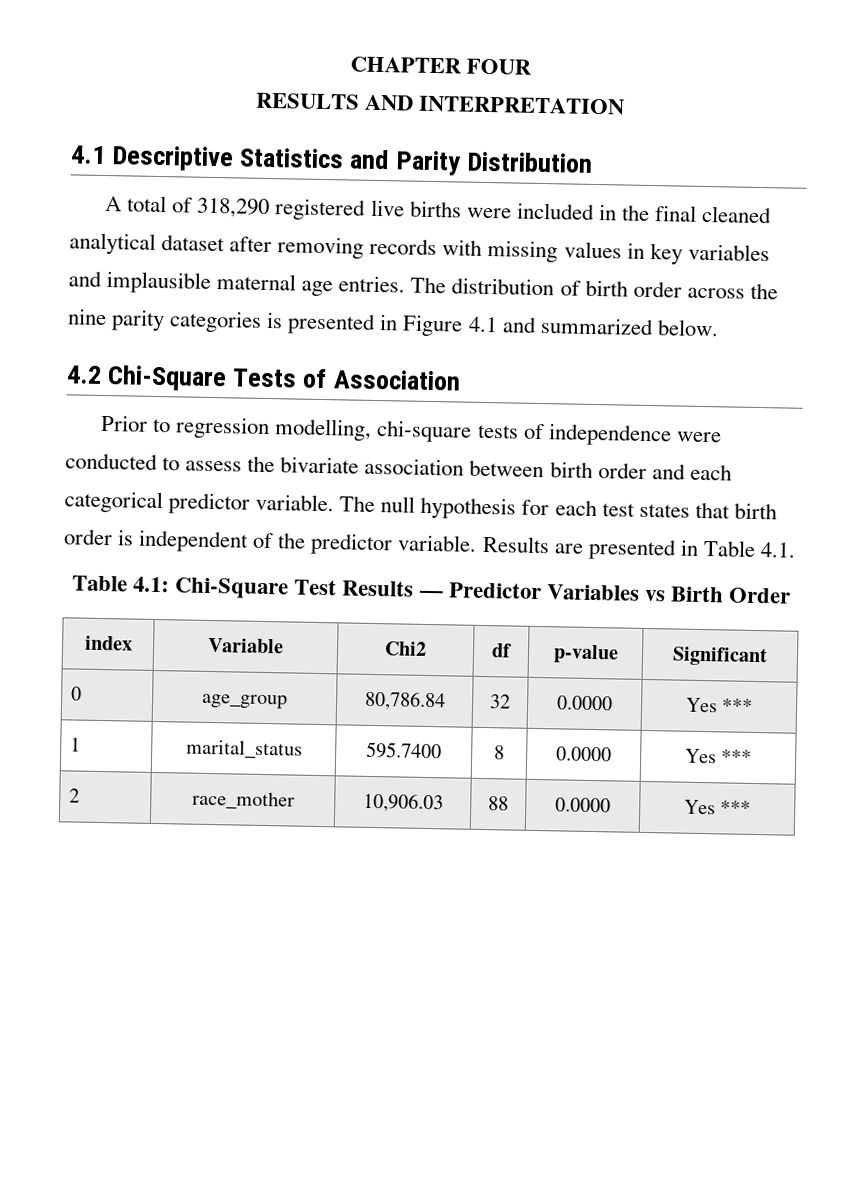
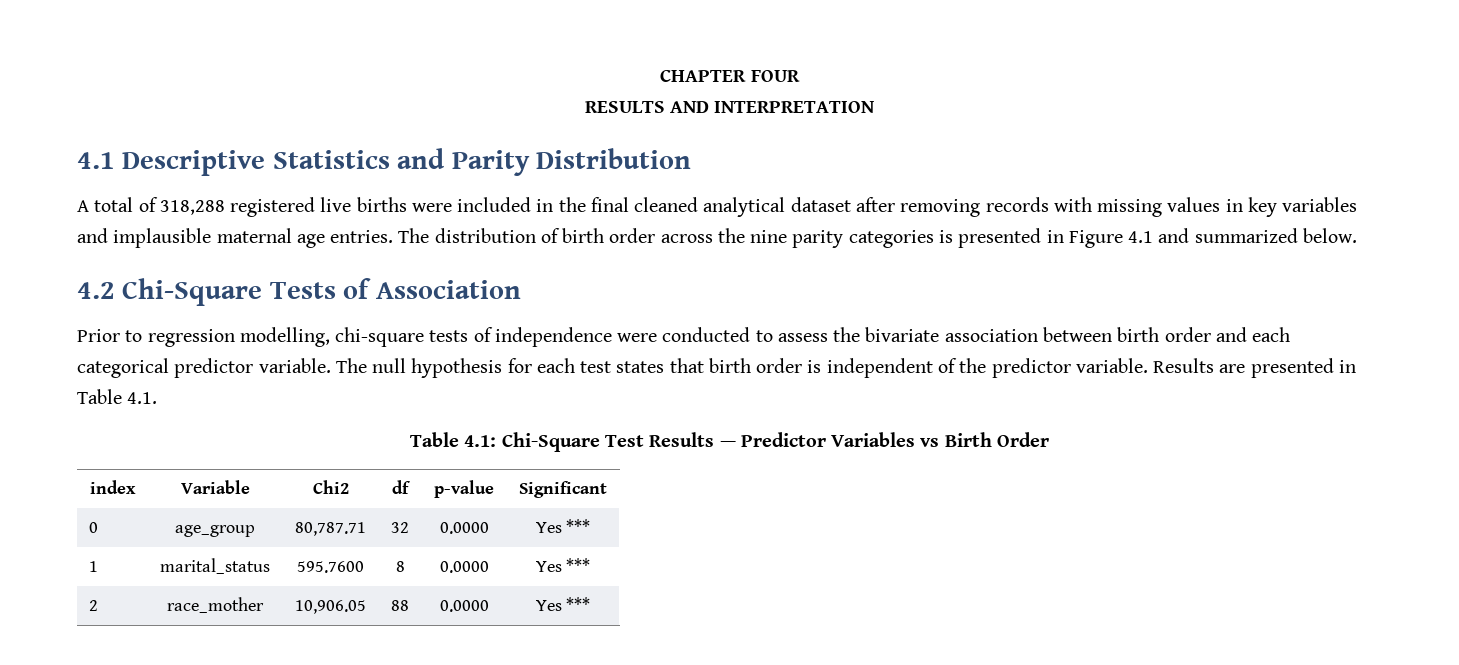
[196,197,271,219] 318,290 -> [159,200,225,215] 318,288
[363,690,446,711] 80,786.84 -> [295,522,366,536] 80,787.71
[366,741,442,760] 595.7400 -> [297,561,364,573] 595.7600
[362,792,444,813] 10,906.03 -> [295,600,366,614] 10,906.05

